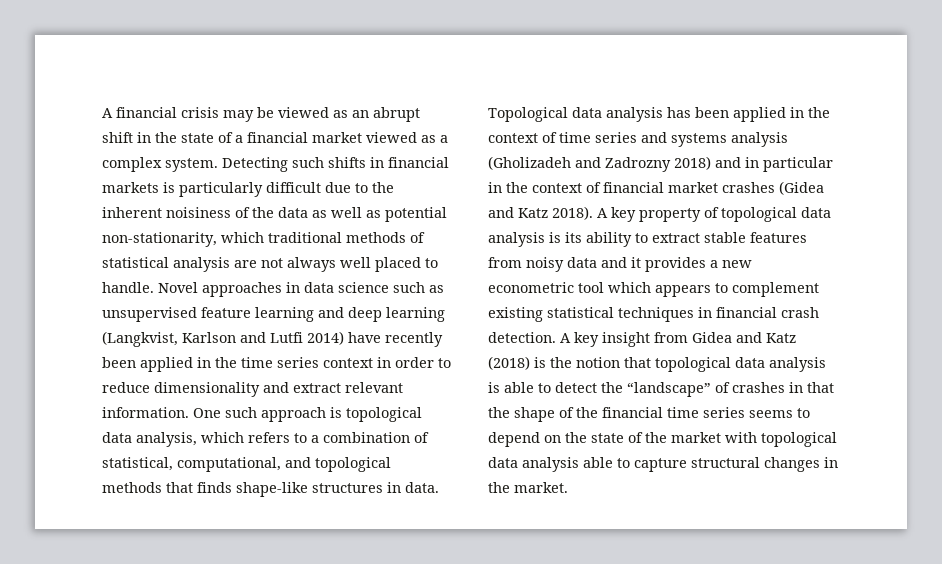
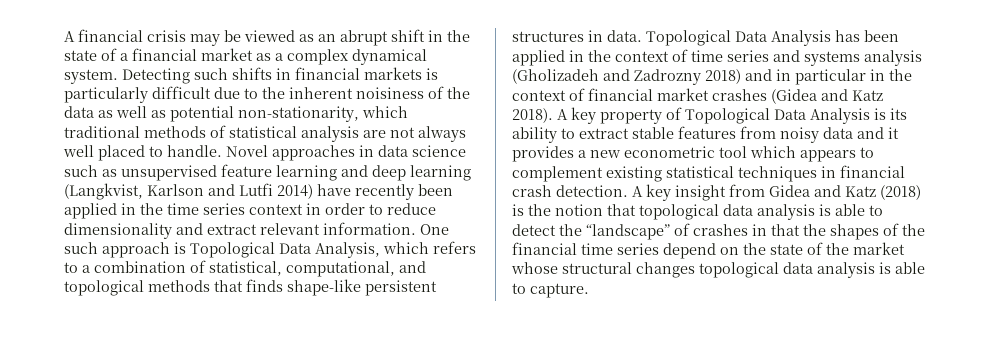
[366,132,417,143] viewed -> (253, 54) none
(162, 164) none -> [352,49,427,65] dynamical
[346,407,422,422] [102,432,197,447] topological data analysis, -> [190,242,380,258] Topological Data Analysis,
(308, 489) none -> [365,280,437,296] persistent
[572,107,663,122] data analysis -> [735,30,831,46] Data Analysis
[721,207,831,222] [488,232,545,247] topological data analysis -> [685,108,870,124] Topological Data Analysis
[514,407,555,422] shape -> [830,224,879,240] shapes
[749,408,810,418] seems to -> (659, 249) none
[725,432,837,447] [488,457,838,472] [488,482,568,493] with topological data analysis able to capture structural changes in the market. -> [511,262,925,278] [512,283,589,298] whose structural changes topological data analysis is able to capture.

